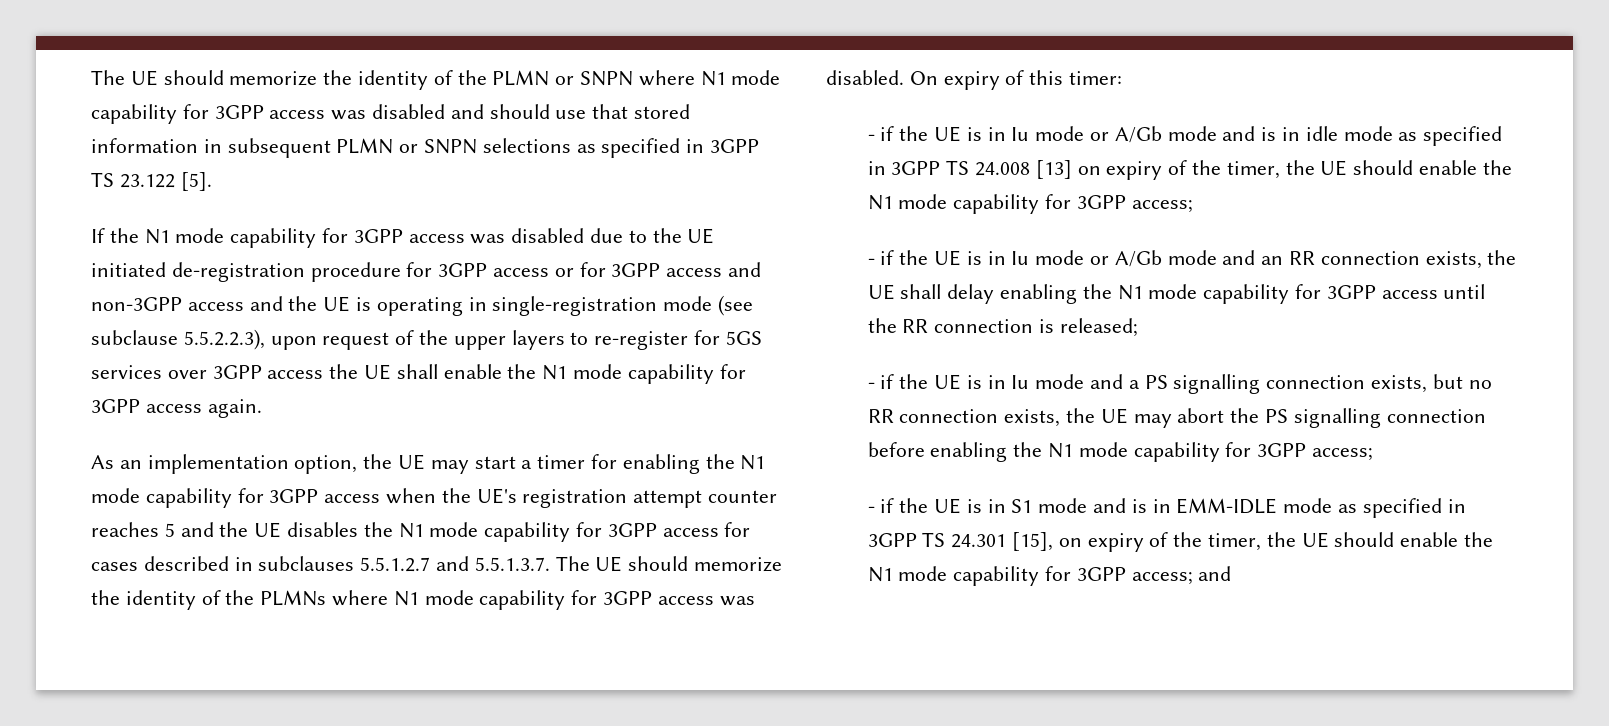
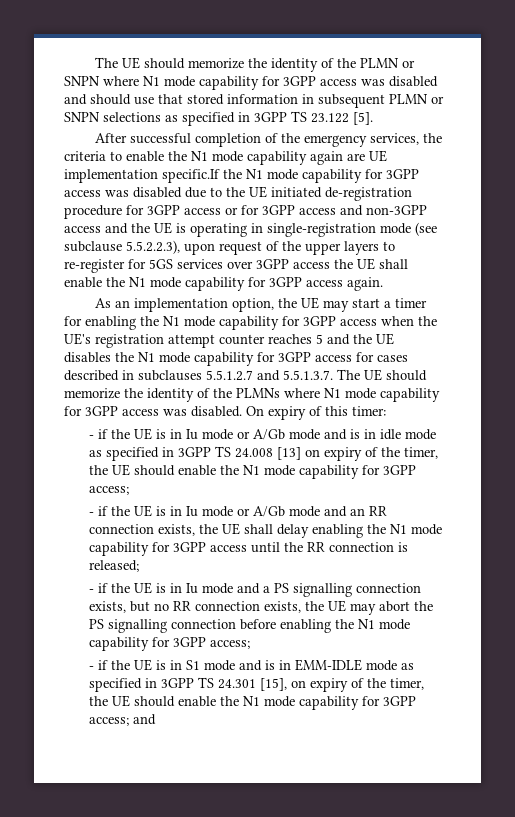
[91,228,105,243] If -> [94,133,442,147] [64,150,387,165] [64,169,220,183] After successful completion of the emergency services, the criteria to enable the N1 mode capability again are UE implementation specific.If

